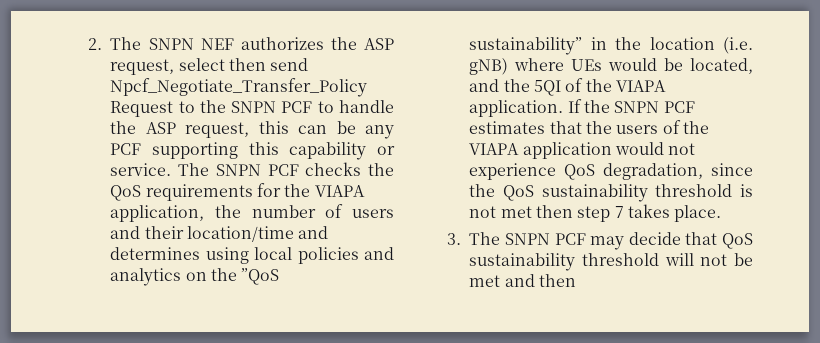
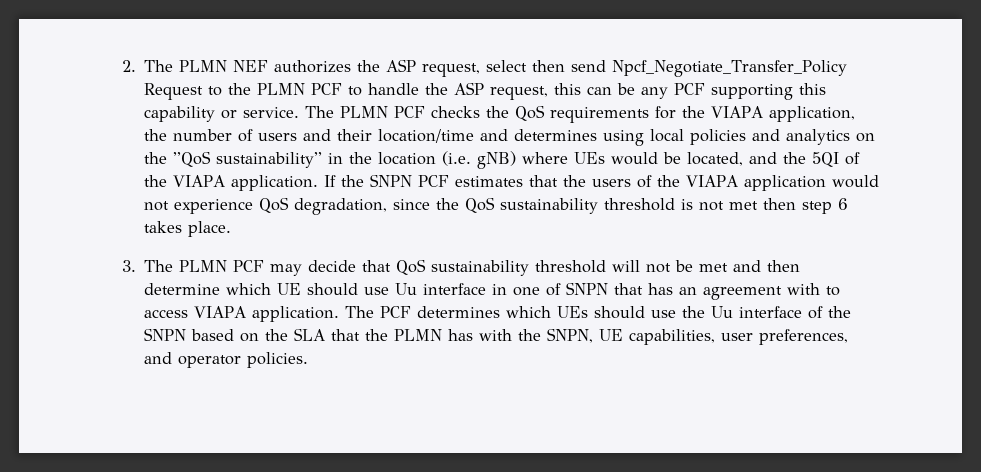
[148,38,194,50] SNPN -> [178,60,227,72] PLMN
[231,101,277,113] SNPN -> [256,83,305,95] PLMN
[215,164,261,176] SNPN -> [339,106,388,118] PLMN
[614,206,624,218] 7 -> [837,198,848,210] 6
[505,233,551,245] SNPN -> [178,260,227,272] PLMN
(577, 280) none -> [143,282,840,300] [143,306,851,322] [143,328,848,345] [143,352,308,368] determine which UE should use Uu interface in one of SNPN that has an agreement with to access VIAPA application. The PCF determines which UEs should use the Uu interface of the SNPN based on the SLA that the PLMN has with the SNPN, UE capabilities, user preferences, and operator policies.

